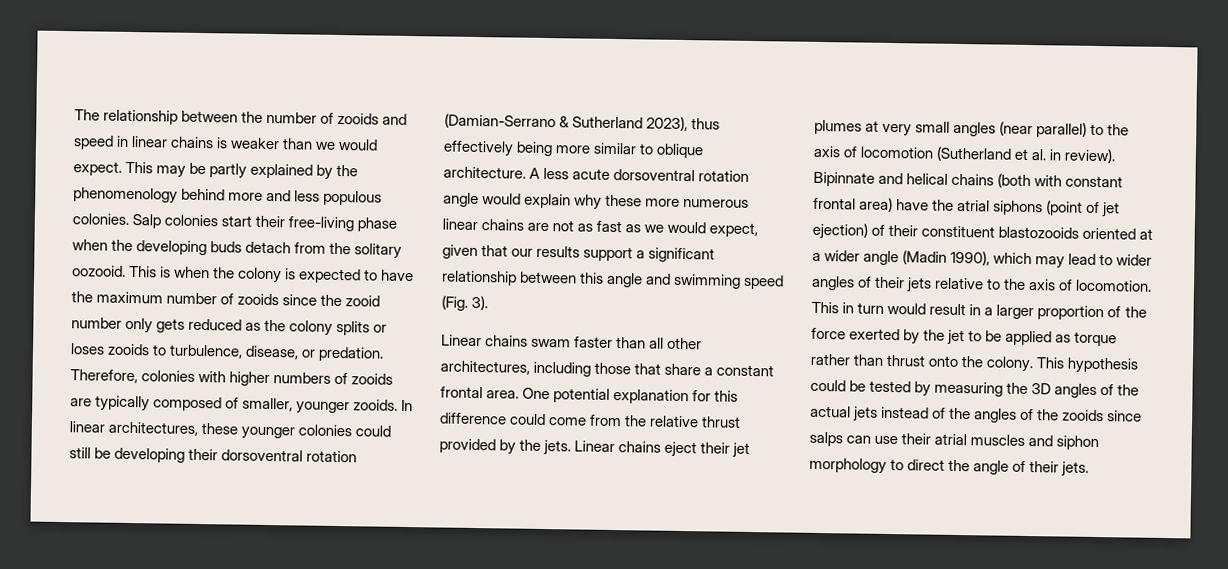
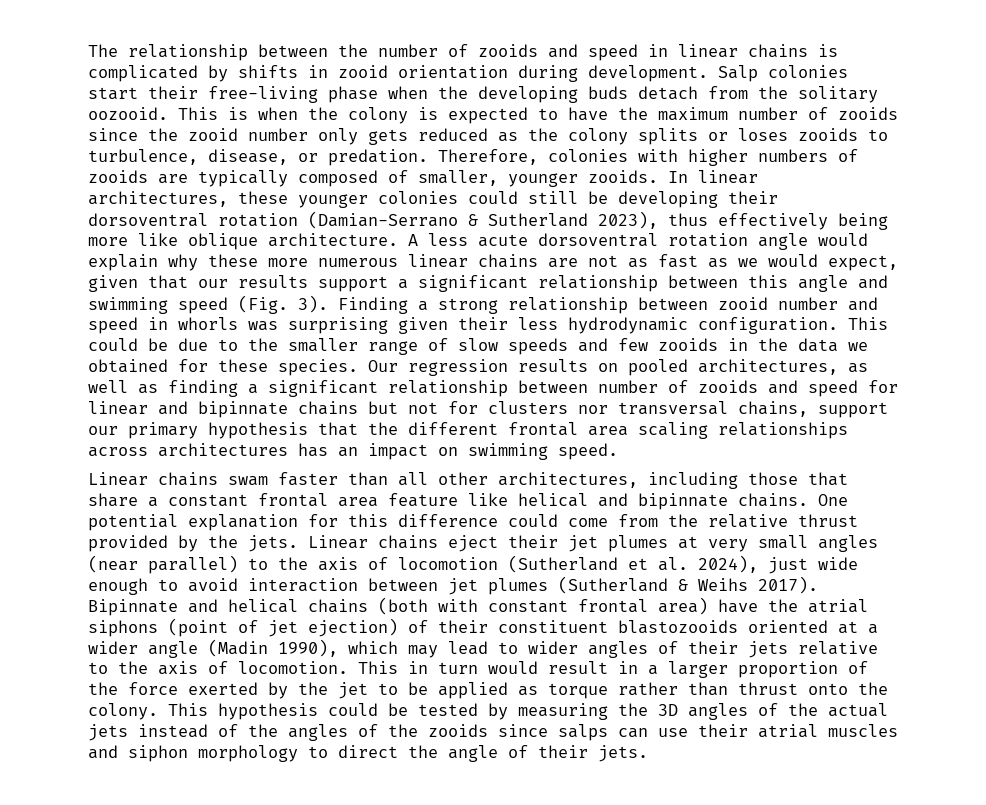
[230,137,379,151] [73,161,359,180] [73,187,383,206] [72,213,129,225] weaker than we would expect. This may be partly explained by the phenomenology behind more and less populous colonies. -> [88,65,708,82] complicated by shifts in zooid orientation during development.
[593,142,655,155] similar to -> [138,233,178,246] like
(489, 303) none -> [338,297,878,314] [88,317,888,334] [88,338,868,355] [88,359,868,376] [88,380,898,397] [88,401,888,418] [88,422,848,439] [88,443,618,460] Finding a strong relationship between zooid number and speed in whorls was surprising given their less hydrodynamic configuration. This could be due to the smaller range of slow speeds and few zooids in the data we obtained for these species. Our regression results on pooled architectures, as well as finding a significant relationship between number of zooids and speed for linear and bipinnate chains but not for clusters nor transversal chains, support our primary hypothesis that the different frontal area scaling relationships across architectures has an impact on swimming speed.
[486,390,520,399] area. -> [338,493,808,510] area feature like helical and bipinnate chains.
[1049,148,1117,164] in review). -> [698,555,858,574] [88,576,818,595] 2024), just wide enough to avoid interaction between jet plumes (Sutherland & Weihs 2017).

